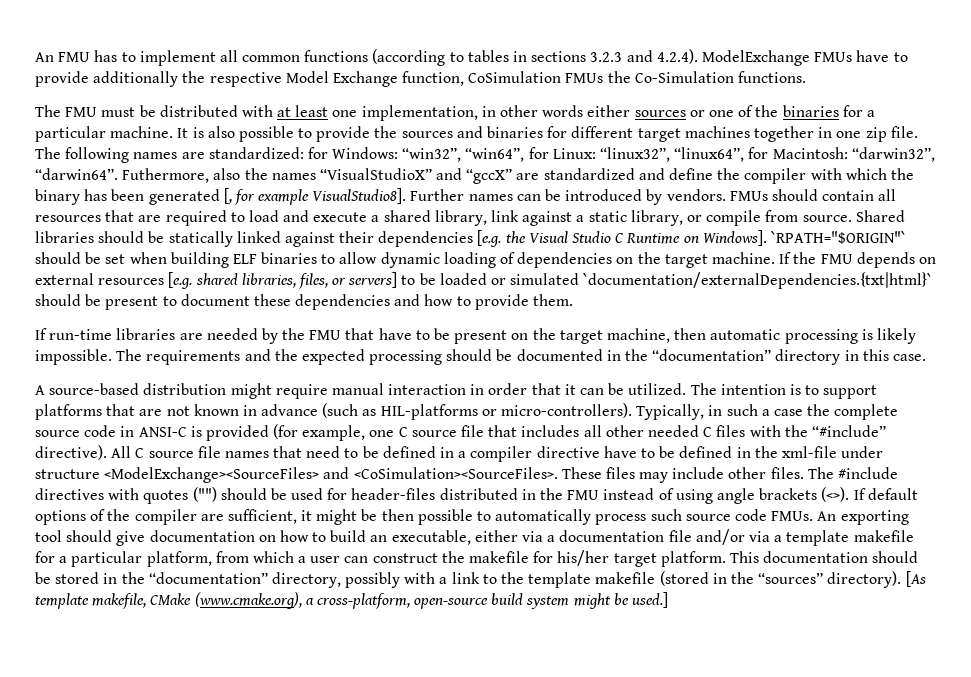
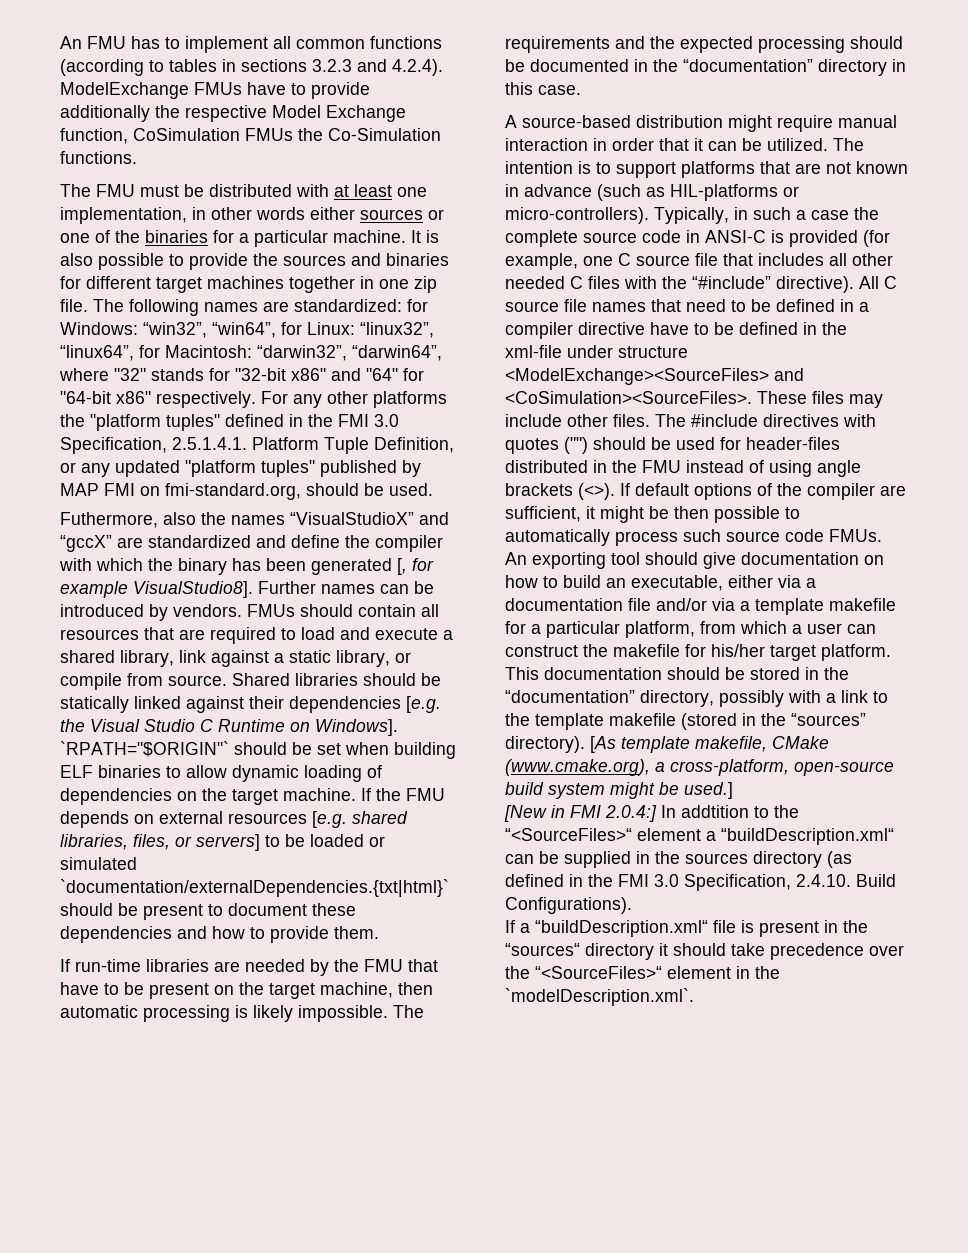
[35,168,118,180] “darwin64”. -> [352,345,442,361] [59,368,424,381] [60,391,447,408] [60,414,399,431] [60,437,454,454] [60,460,421,477] [60,483,433,500] “darwin64”, where "32" stands for "32-bit x86" and "64" for "64-bit x86" respectively. For any other platforms the "platform tuples" defined in the FMI 3.0 Specification, 2.5.1.4.1. Platform Tuple Definition, or any updated "platform tuples" published by MAP FMI on fmi-standard.org, should be used. //
(669, 600) none -> [504,805,799,822] [505,828,894,845] [505,851,852,868] [505,874,896,891] [505,897,632,914] [505,920,868,937] [505,943,904,960] [505,966,780,979] [505,988,694,1006] // [New in FMI 2.0.4:] In addtition to the “<SourceFiles>“ element a “buildDescription.xml“ can be supplied in the sources directory (as defined in the FMI 3.0 Specification, 2.4.10. Build Configurations). // If a “buildDescription.xml“ file is present in the “sources“ directory it should take precedence over the “<SourceFiles>“ element in the `modelDescription.xml`.

